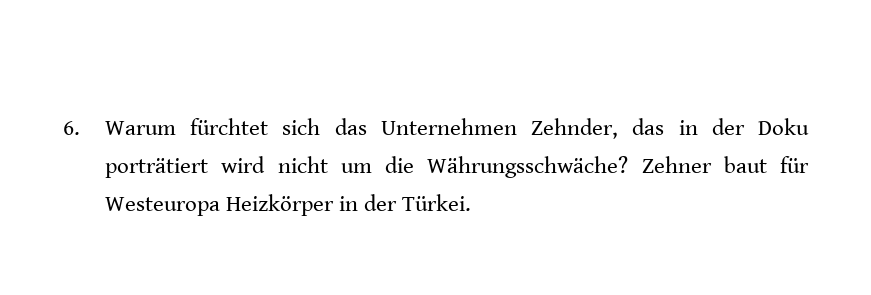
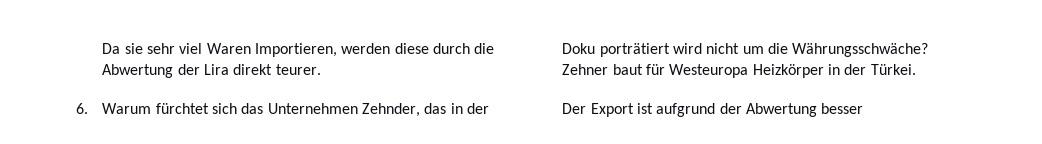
(63, 128) none -> [102,43,495,57] [102,64,321,78] Da sie sehr viel Waren Importieren, werden diese durch die Abwertung der Lira direkt teurer. //
(472, 202) none -> [562,103,864,117] // Der Export ist aufgrund der Abwertung besser

